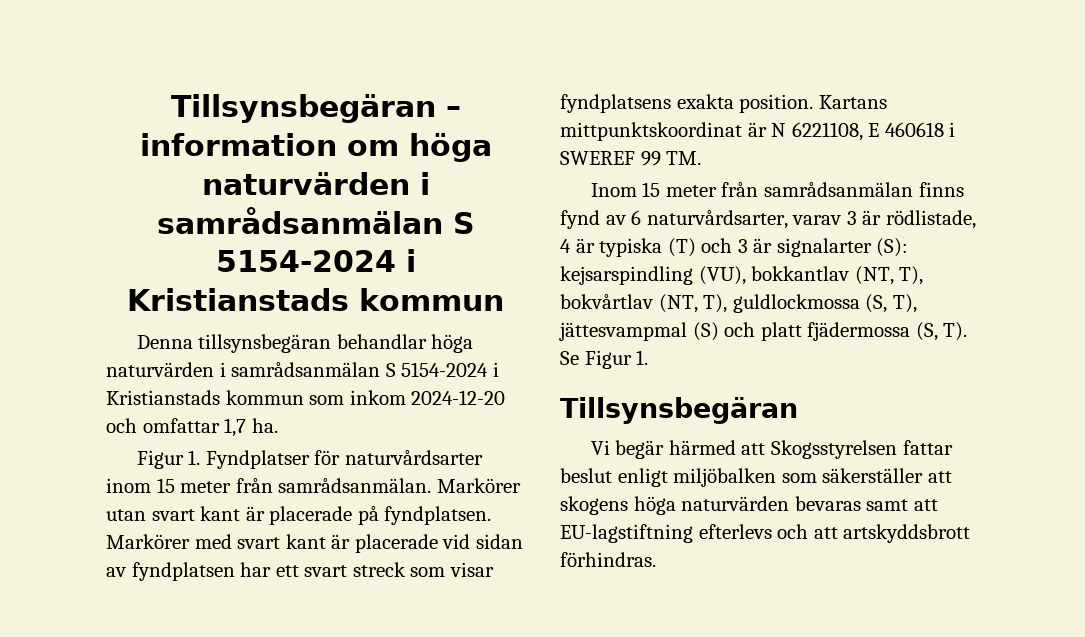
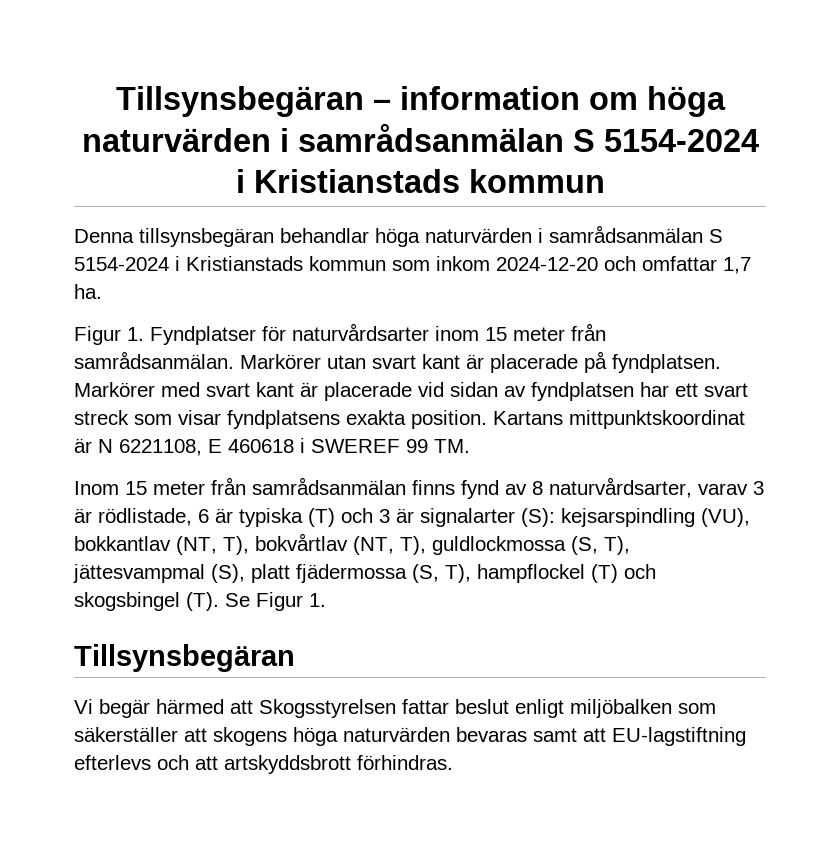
[631,210,642,225] 6 -> [532,481,543,495] 8
[560,239,571,253] 4 -> [198,509,209,523] 6
[692,322,756,341] (S) och -> [211,564,245,583] (S),
[943,322,968,341] T). -> [445,564,656,583] [74,592,219,611] T), hampflockel (T) och skogsbingel (T).

